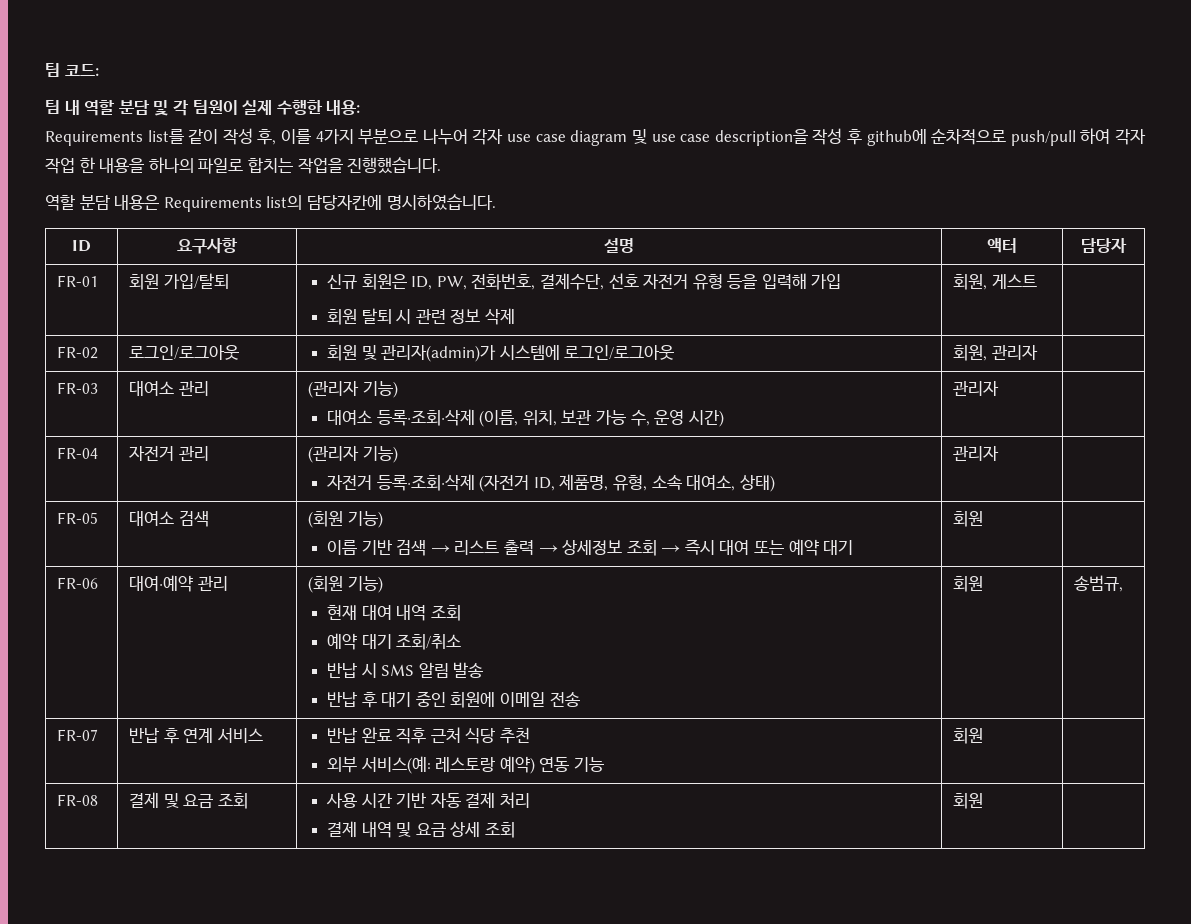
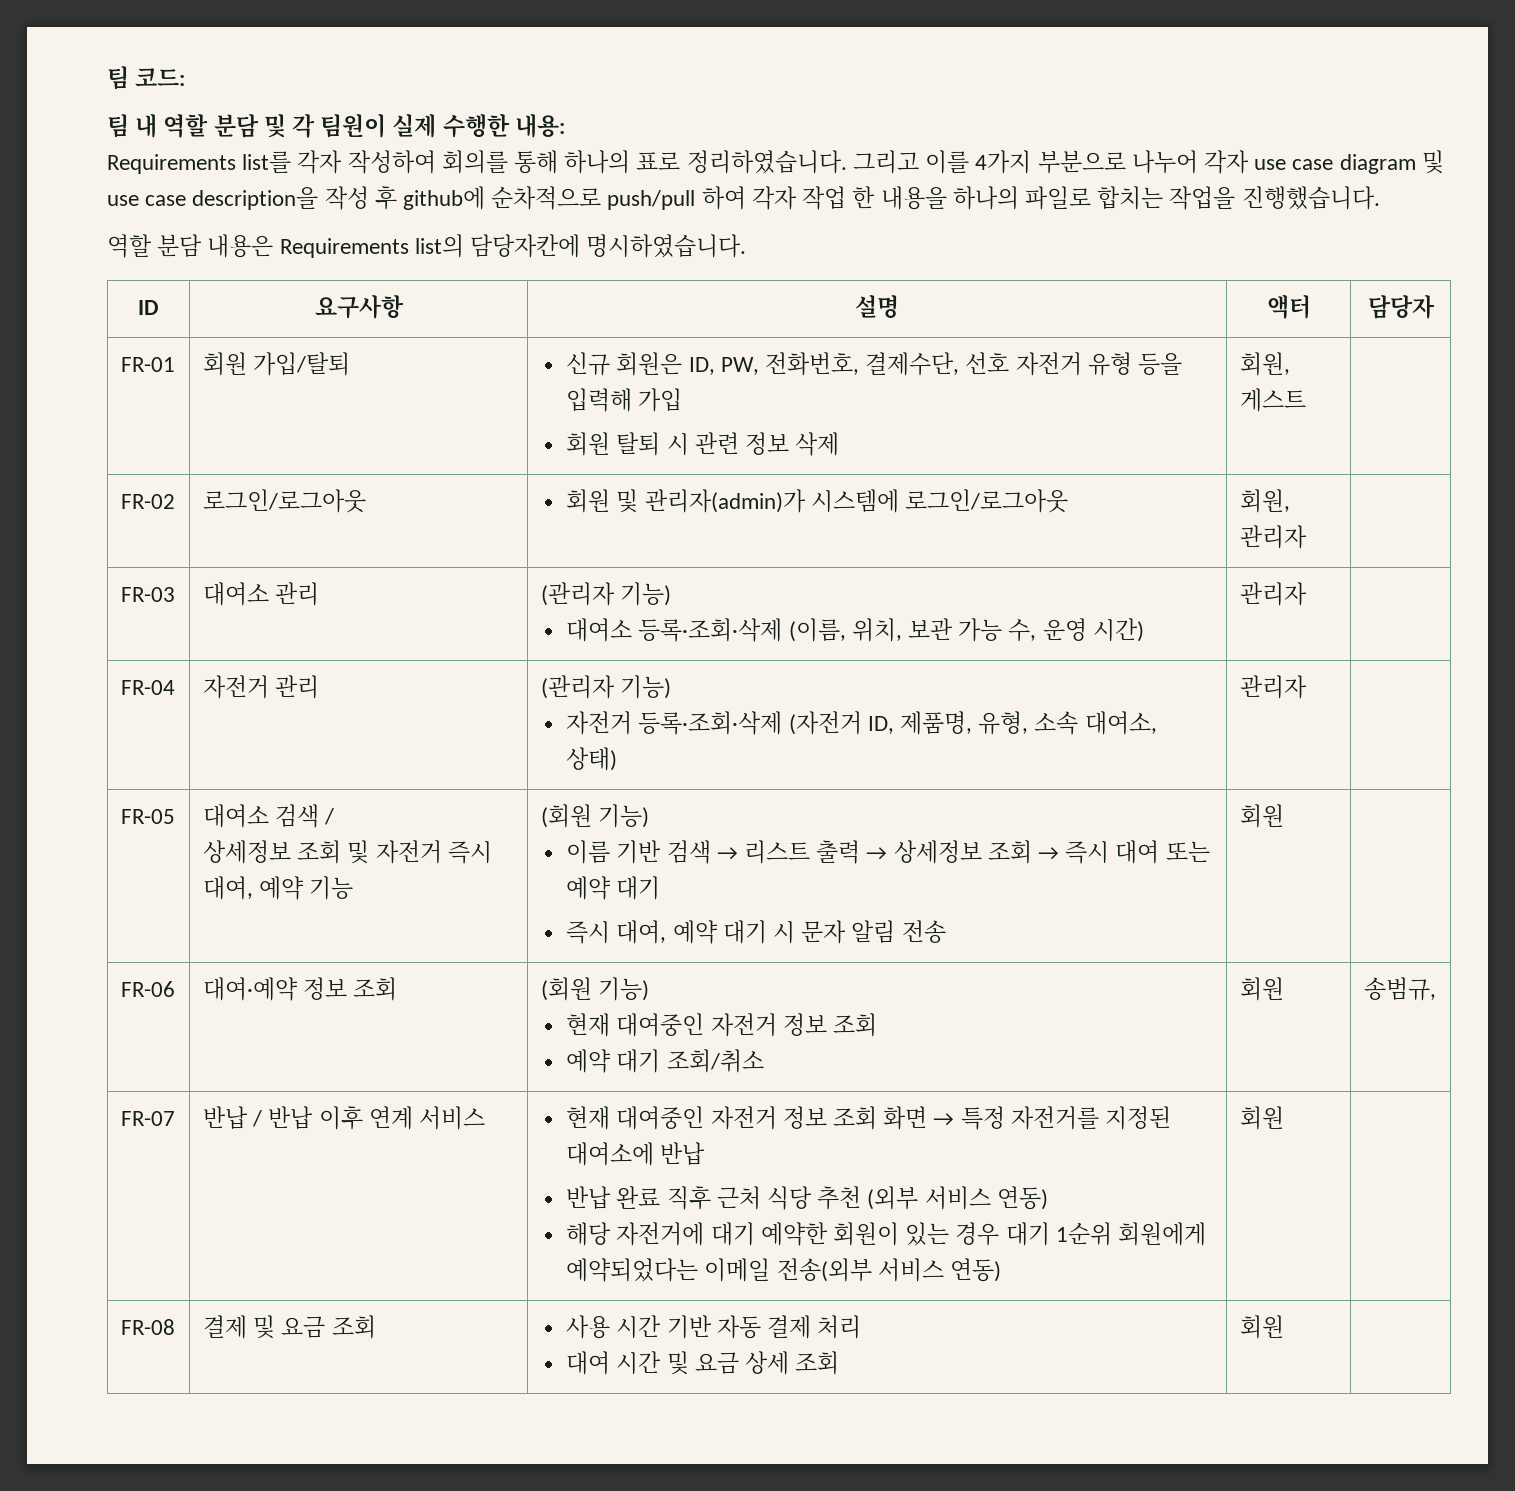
[188,128,277,145] 같이 작성 후, -> [297,150,919,174] 각자 작성하여 회의를 통해 하나의 표로 정리하였습니다. 그리고
(209, 518) none -> [324,808,335,825] [202,840,492,864] [202,876,354,900] / // 상세정보 조회 및 자전거 즉시 대여, 예약 기능
(854, 547) none -> [566,920,946,944] // 즉시 대여, 예약 대기 시 문자 알림 전송
[197,576,228,591] 관리 -> [303,977,398,1001] 정보 조회
[361,605,427,621] 대여 내역 -> [616,1013,827,1037] 대여중인 자전거 정보
[326,662,484,678] [326,691,580,708] // 반납 시 SMS 알림 발송 // 반납 후 대기 중인 회원에 이메일 전송 -> (764, 1061) none
[163,728,179,744] 후 -> [252,1106,363,1130] / 반납 이후
(264, 735) none -> [566,1106,1172,1130] [566,1142,706,1166] 현재 대여중인 자전거 정보 조회 화면 → 특정 자전거를 지정된 대여소에 반납 //
[326,756,604,774] // 외부 서비스(예: 레스토랑 예약) 연동 기능 -> [867,1186,1048,1210] [566,1222,1207,1246] [566,1258,1002,1282] (외부 서비스 연동) // 해당 자전거에 대기 예약한 회원이 있는 경우 대기 1순위 회원에게 예약되었다는 이메일 전송(외부 서비스 연동)
[326,821,392,838] 결제 내역 -> [566,1351,662,1375] 대여 시간

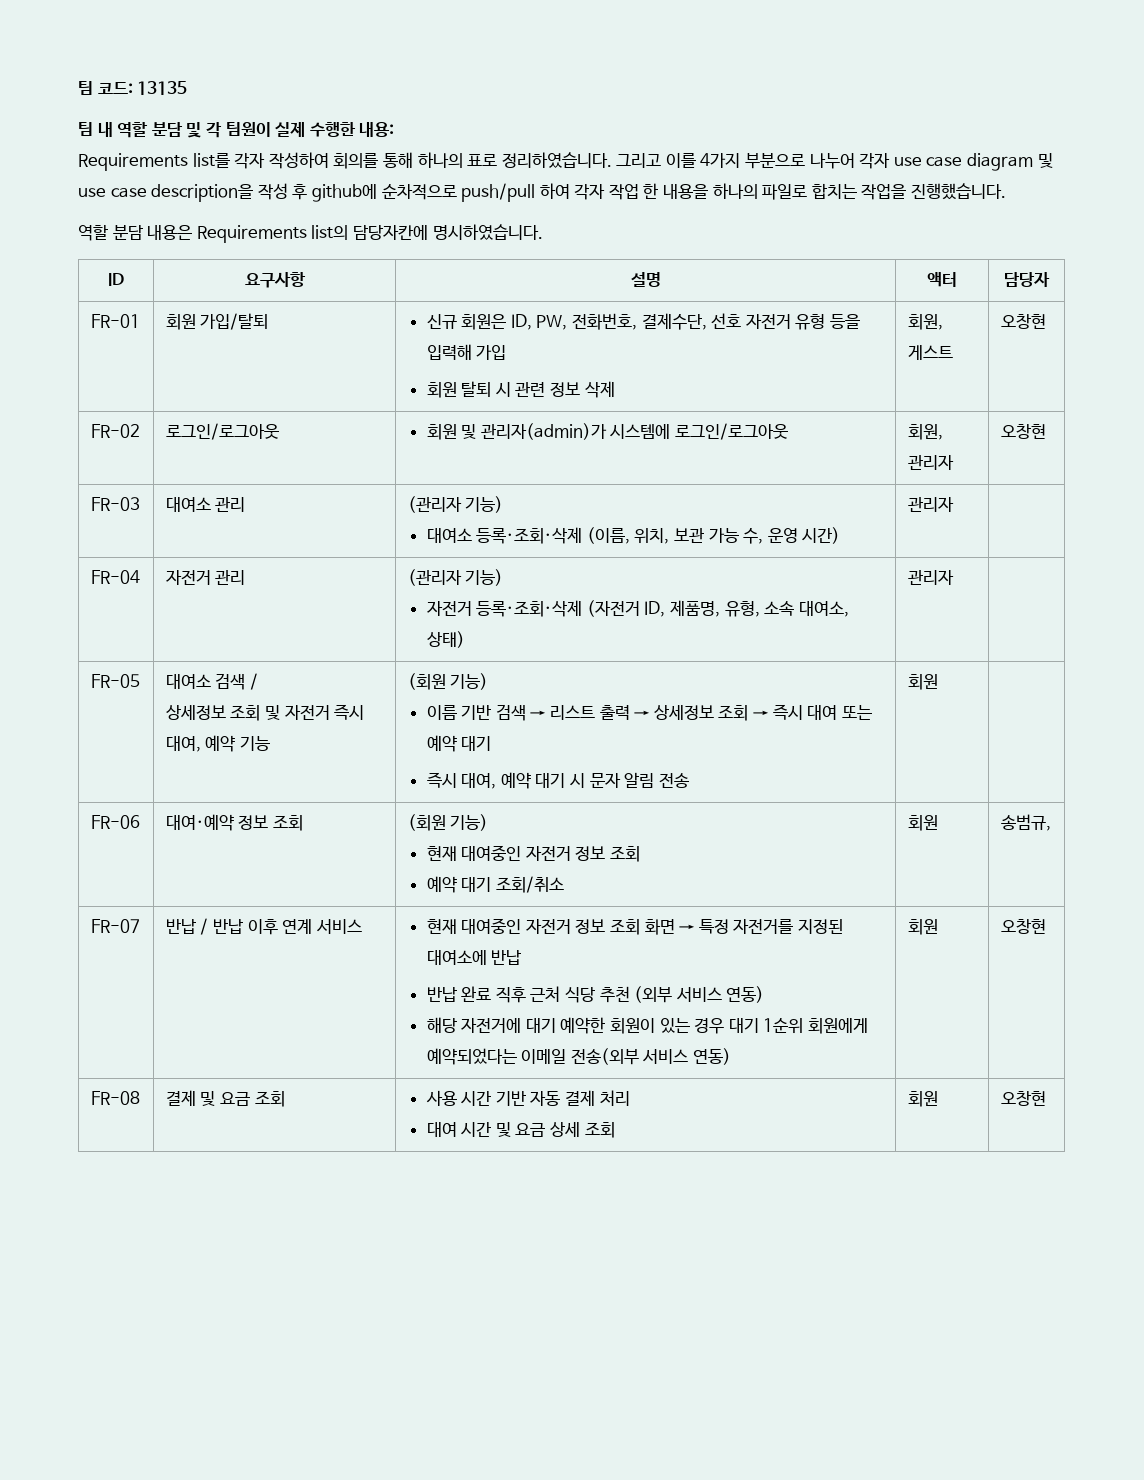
(186, 77) none -> [137,81,188,95] 13135
(1306, 400) none -> [1000,314,1046,329] 오창현
(1307, 537) none -> [1000,424,1046,439] 오창현
(1284, 1118) none -> [1000,919,1046,934] 오창현
(1284, 1327) none -> [1000,1091,1046,1106] 오창현

